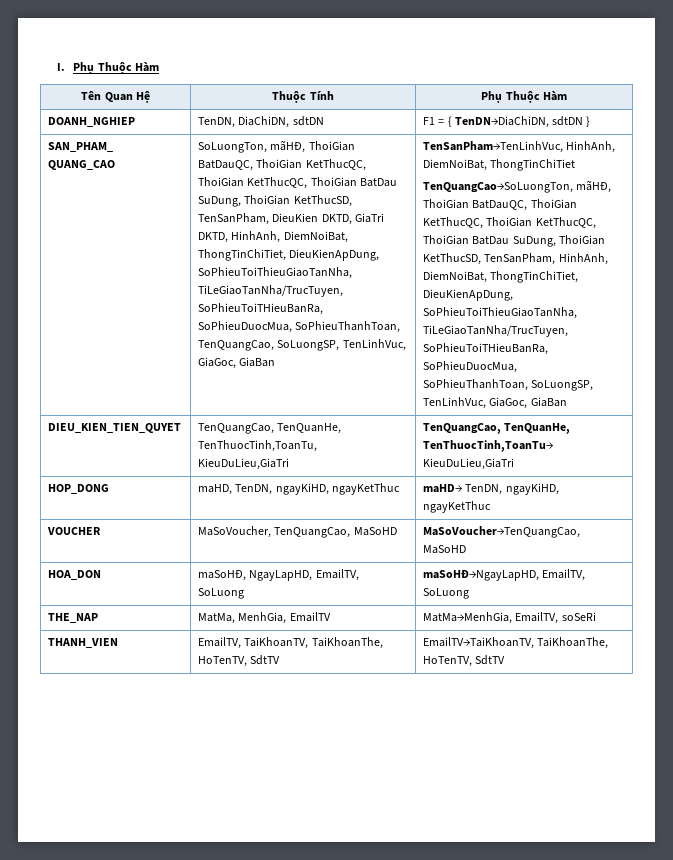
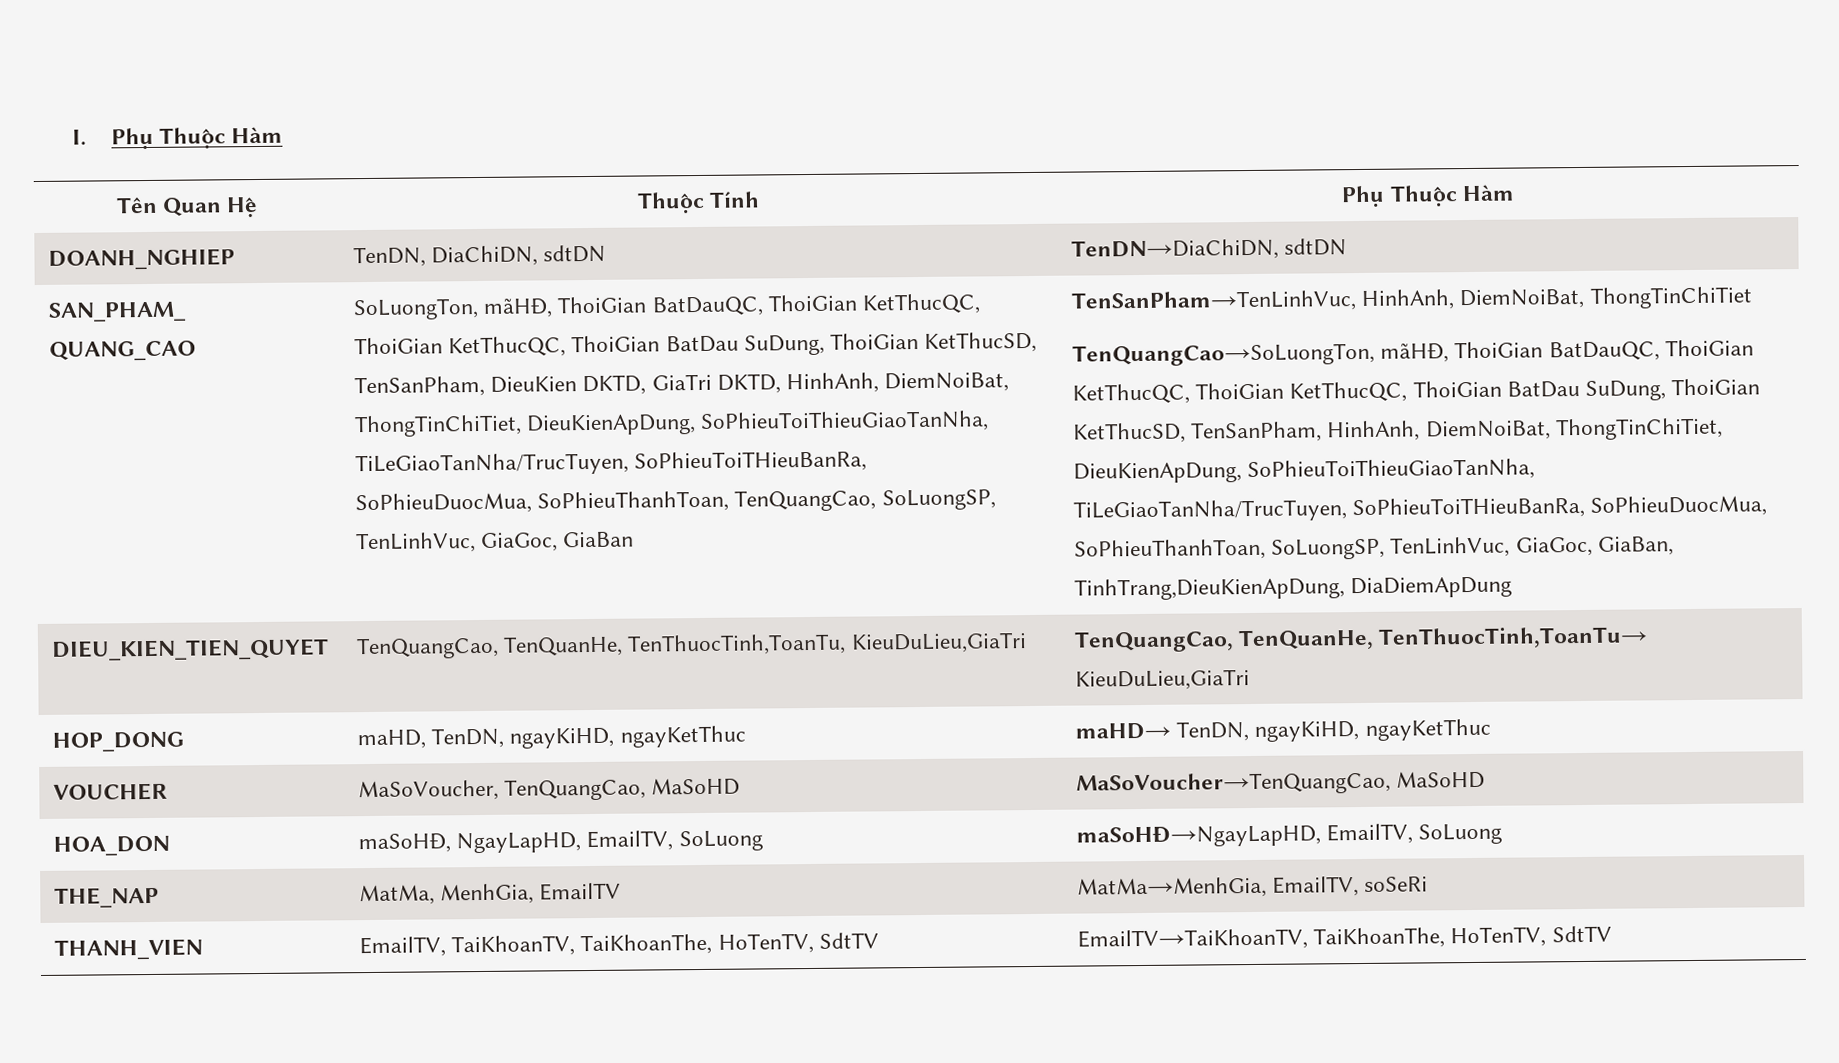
[423,116,452,127] F1 = { -> (607, 253) none
[586,116,591,127] } -> (1348, 247) none
[530,397,567,407] GiaBan -> [1597,536,1674,556] [1073,576,1513,601] GiaBan, TinhTrang,DieuKienApDung, DiaDiemApDung

